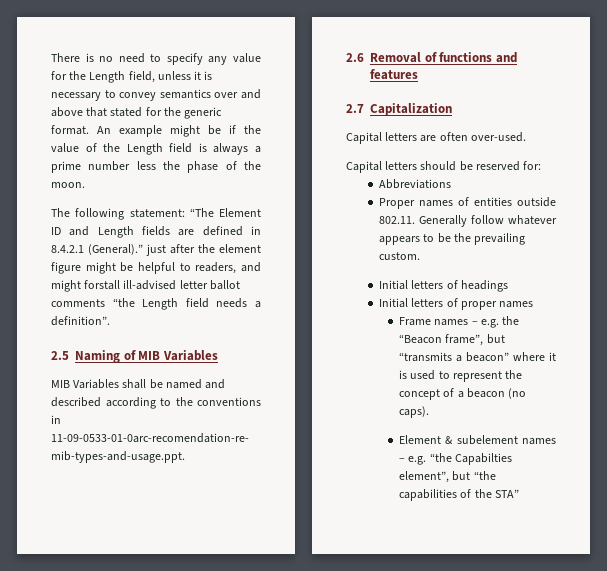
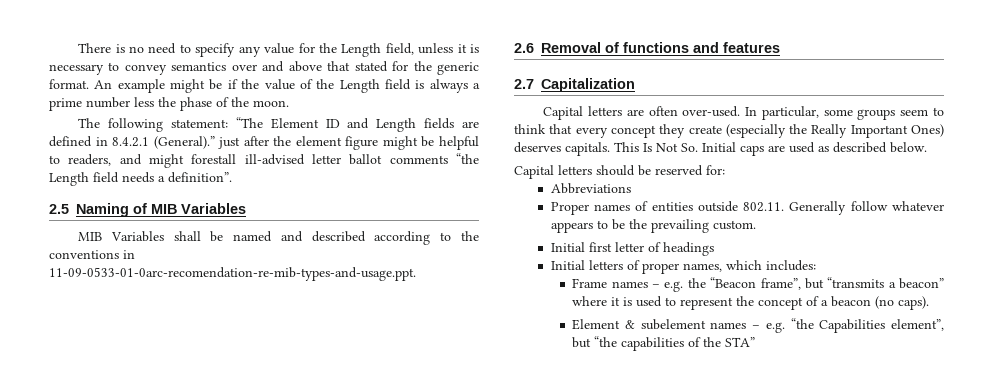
[84,280,121,290] forstall -> [191,154,237,164] forestall
(526, 137) none -> [745,106,944,120] [514,124,944,138] [514,142,927,156] In particular, some groups seem to think that every concept they create (especially the Really Important Ones) deserves capitals. This Is Not So. Initial caps are used as described below.
[411,280,444,289] letters -> [588,242,644,252] first letter
[499,301,534,308] names -> [682,260,816,272] names, which includes:
[454,453,512,465] Capabilties -> [819,319,886,333] Capabilities

